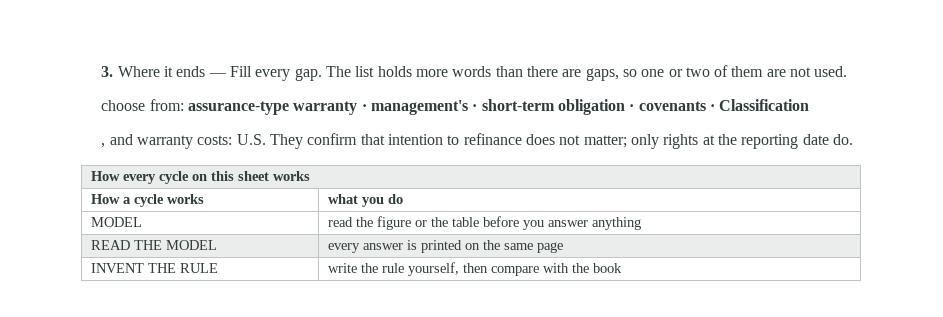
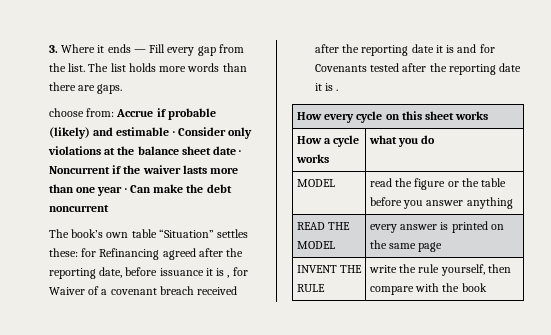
[294,68,322,81] gap. -> [197,44,244,56] [48,63,86,72] gap from the list.
[585,65,848,81] [101,99,810,115] [101,133,853,149] gaps, so one or two of them are not used. // choose from: assurance-type warranty · management's · short-term obligation · covenants · Classification // , and warranty costs: U.S. They confirm that intention to refinance does not matter; only rights at the reporting date do. -> [97,84,123,94] [48,108,216,120] [48,127,253,139] [47,146,242,155] [48,165,239,174] [48,184,232,196] [48,205,109,212] [48,229,249,238] [48,248,244,260] [48,267,248,279] [48,286,238,295] [314,44,495,56] [314,63,522,75] [314,83,339,91] gaps. // choose from: Accrue if probable (likely) and estimable · Consider only violations at the balance sheet date · Noncurrent if the waiver lasts more than one year · Can make the debt noncurrent // The book’s own table “Situation” settles these: for Refinancing agreed after the reporting date, before issuance it is , for Waiver of a covenant breach received after the reporting date it is and for Covenants tested after the reporting date it is .

